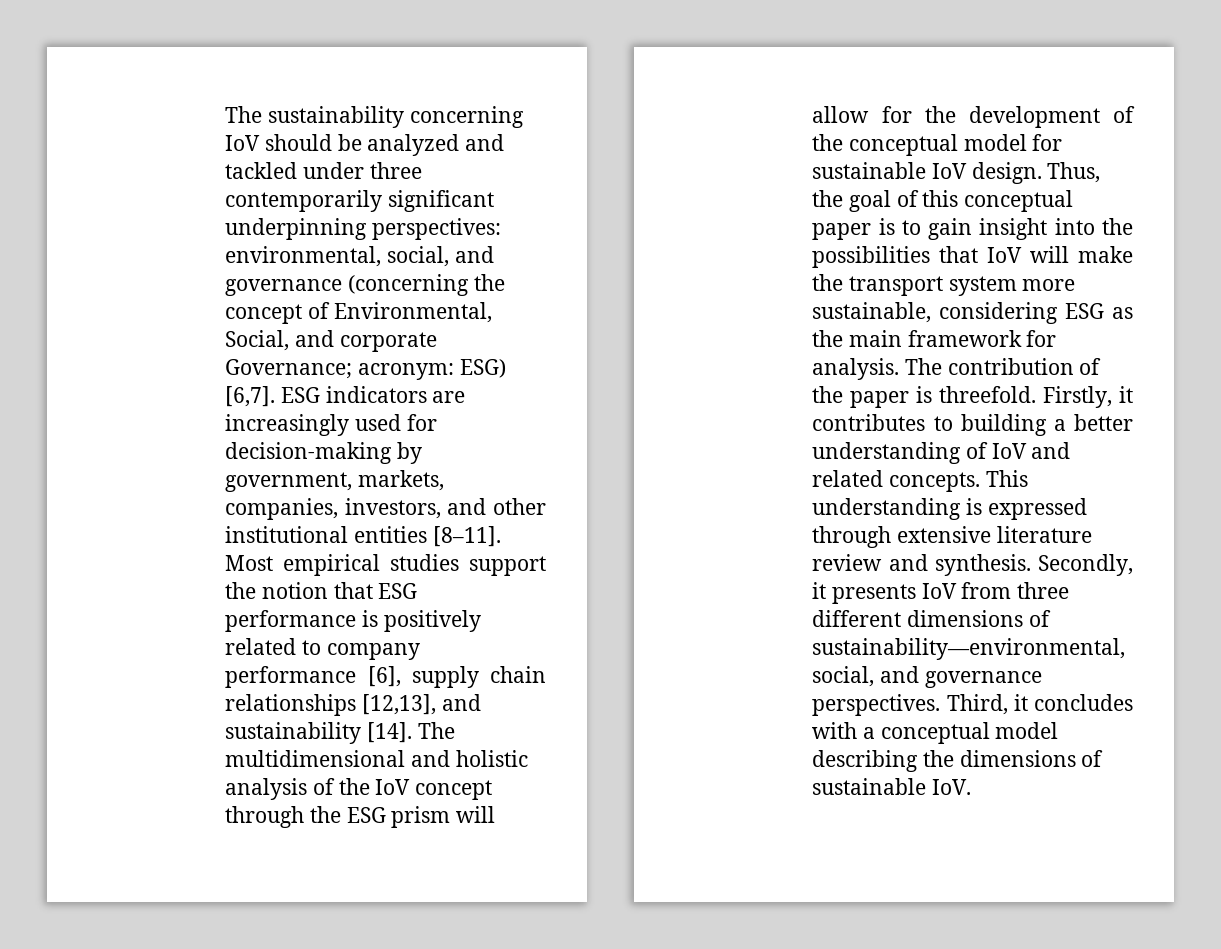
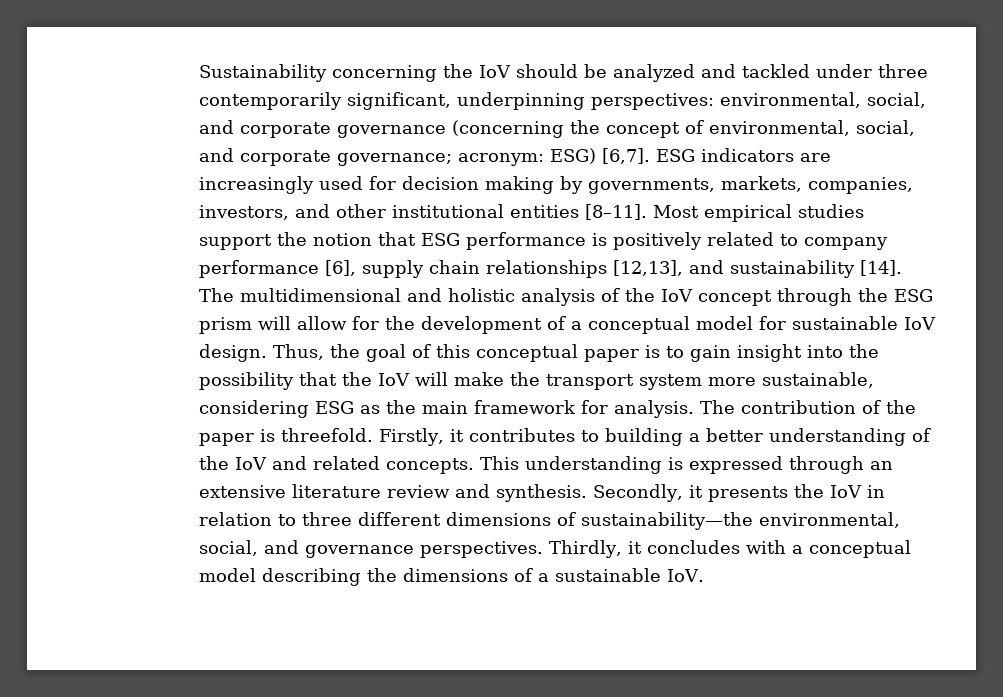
[225,106,524,128] The sustainability concerning -> [198,64,473,82] Sustainability concerning the
[388,190,495,212] significant -> [346,92,451,110] significant,
(494, 254) none -> [239,122,331,138] corporate
[333,302,492,323] [225,330,437,352] [225,359,353,379] Environmental, Social, and corporate Governance; -> [708,120,915,136] [198,148,452,166] environmental, social, and corporate governance;
[225,442,423,464] [225,472,353,492] decision-making by government, -> [401,176,715,194] decision making by governments,
[812,134,844,151] the -> [570,321,582,330] a
[812,246,979,268] possibilities that -> [198,372,372,390] possibility that the
(989, 450) none -> [198,456,229,470] the
(892, 537) none -> [869,461,893,470] an
[921,582,1012,599] IoV from -> [793,484,885,498] [198,512,296,526] the IoV in relation to
[812,638,1126,660] sustainability—environmental, -> [580,512,900,530] sustainability—the environmental,
[946,694,1008,715] Third, -> [548,540,622,558] Thirdly,
(1104, 758) none -> [537,573,549,582] a

